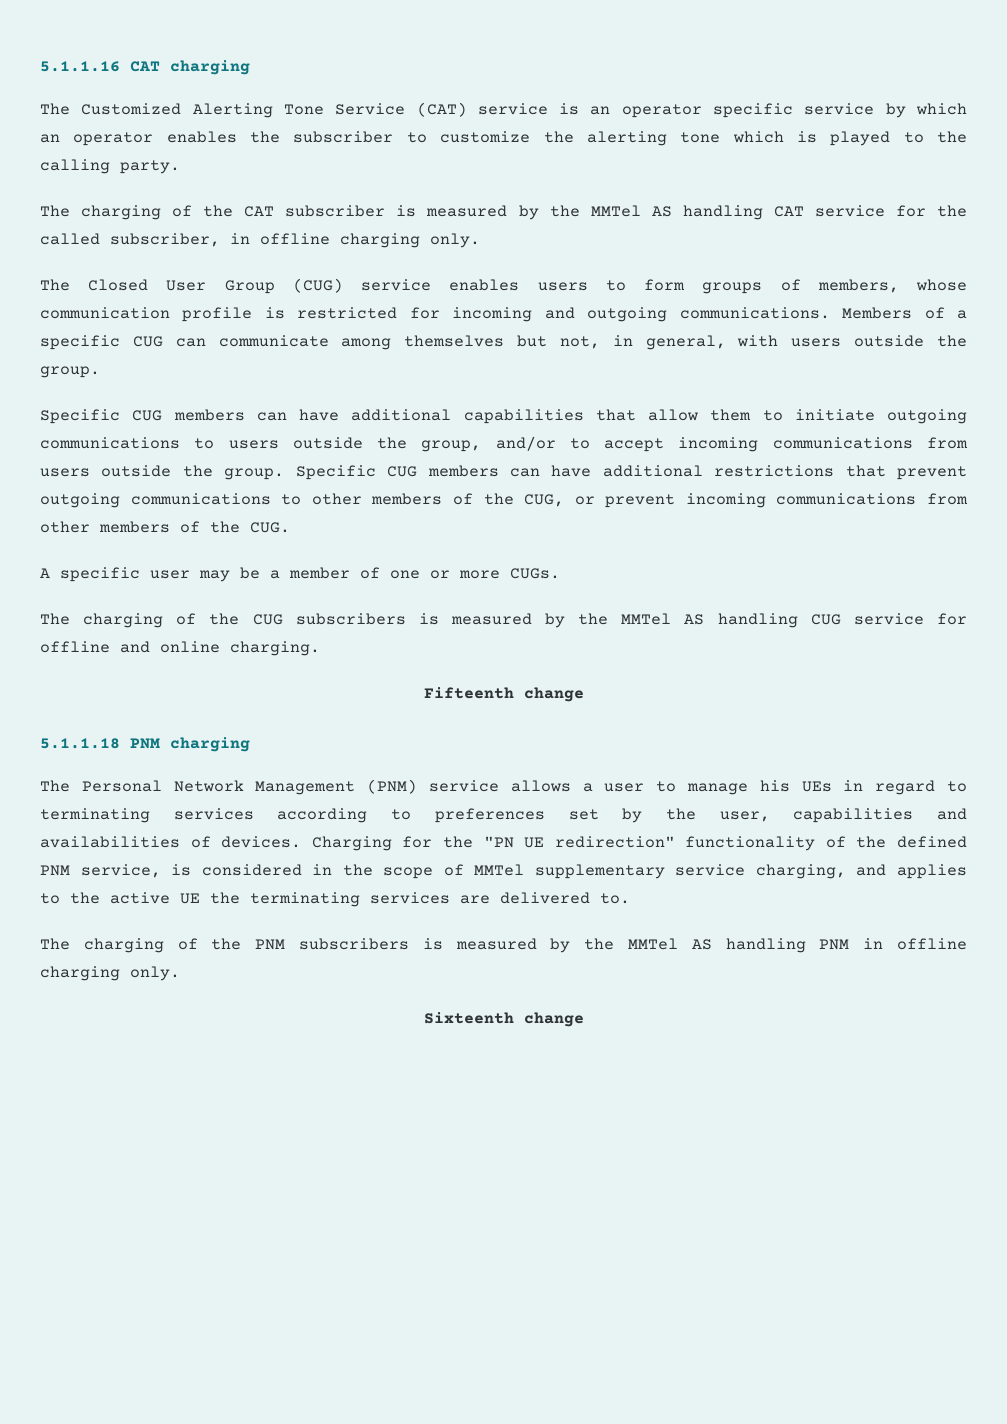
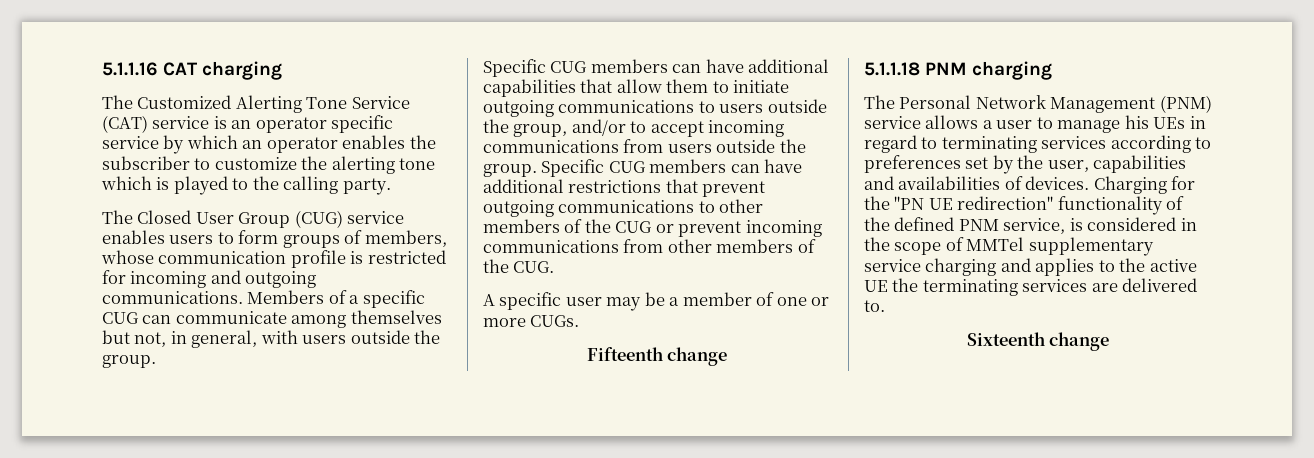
[40,205,967,220] [40,233,480,248] // The charging of the CAT subscriber is measured by the MMTel AS handling CAT service for the called subscriber, in offline charging only. -> (391, 186) none
[524,494,565,507] CUG, -> [615,221,653,233] CUG
[40,613,967,628] [40,641,320,656] // The charging of the CUG subscribers is measured by the MMTel AS handling CUG service for offline and online charging. -> (580, 321) none
[755,864,846,879] charging, -> [925,258,997,276] charging
[40,938,967,953] [40,966,180,981] // The charging of the PNM subscribers is measured by the MMTel AS handling PNM in offline charging only. -> (885, 306) none

